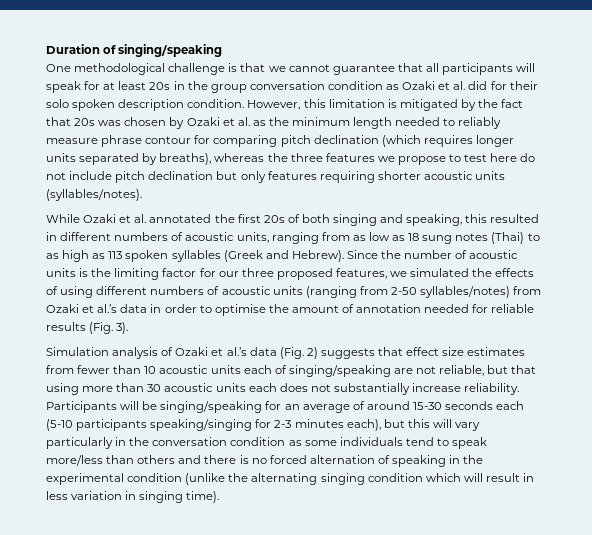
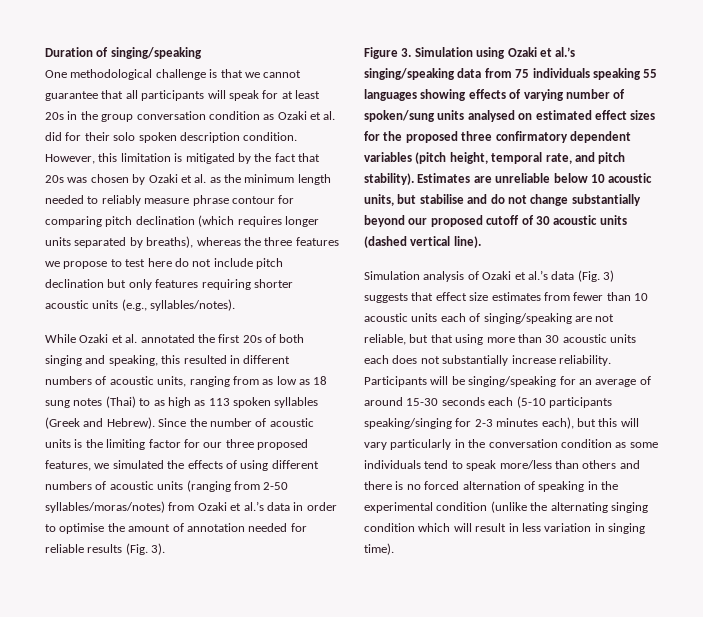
[46,189,142,201] (syllables/notes). -> [121,299,236,311] (e.g., syllables/notes).
[420,286,511,298] syllables/notes) -> [45,501,165,513] syllables/moras/notes)
(129, 328) none -> [364,47,576,59] [364,68,658,80] [364,89,626,101] [364,110,656,122] [364,131,631,143] [364,152,626,164] [364,173,653,185] [364,194,641,206] [364,215,627,227] [364,236,481,248] // Figure 3. Simulation using Ozaki et al.’s singing/speaking data from 75 individuals speaking 55 languages showing effects of varying number of spoken/sung units analysed on estimated effect sizes for the proposed three confirmatory dependent variables (pitch height, temporal rate, and pitch stability). Estimates are unreliable below 10 acoustic units, but stabilise and do not change substantially beyond our proposed cutoff of 30 acoustic units (dashed vertical line).
[306,347,318,359] 2) -> [603,270,614,282] 3)

